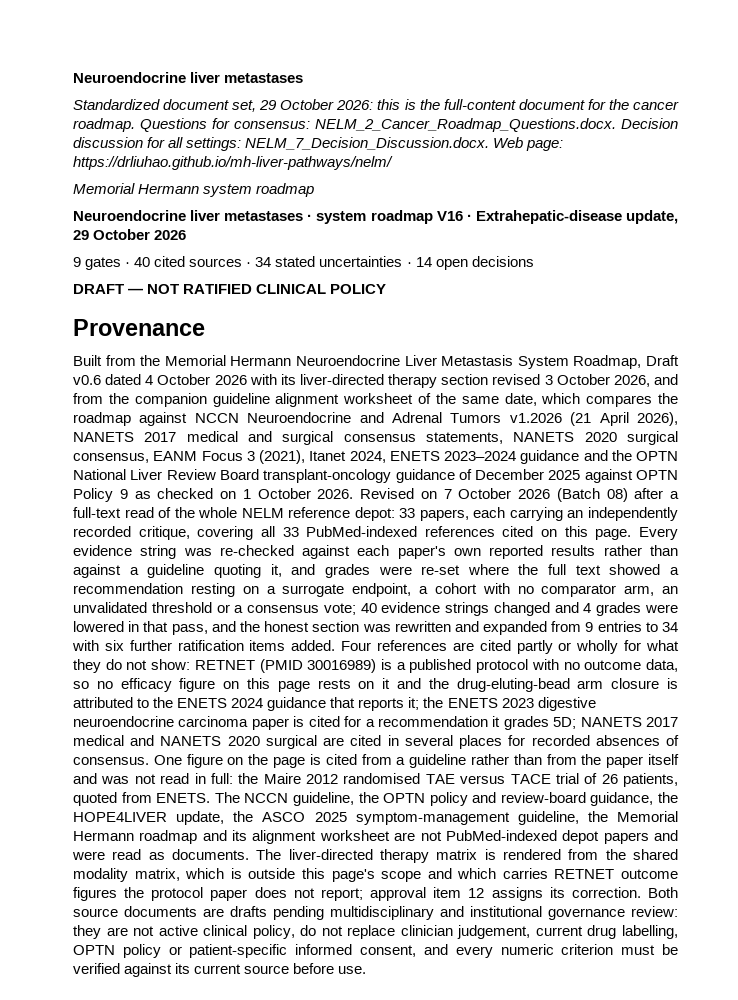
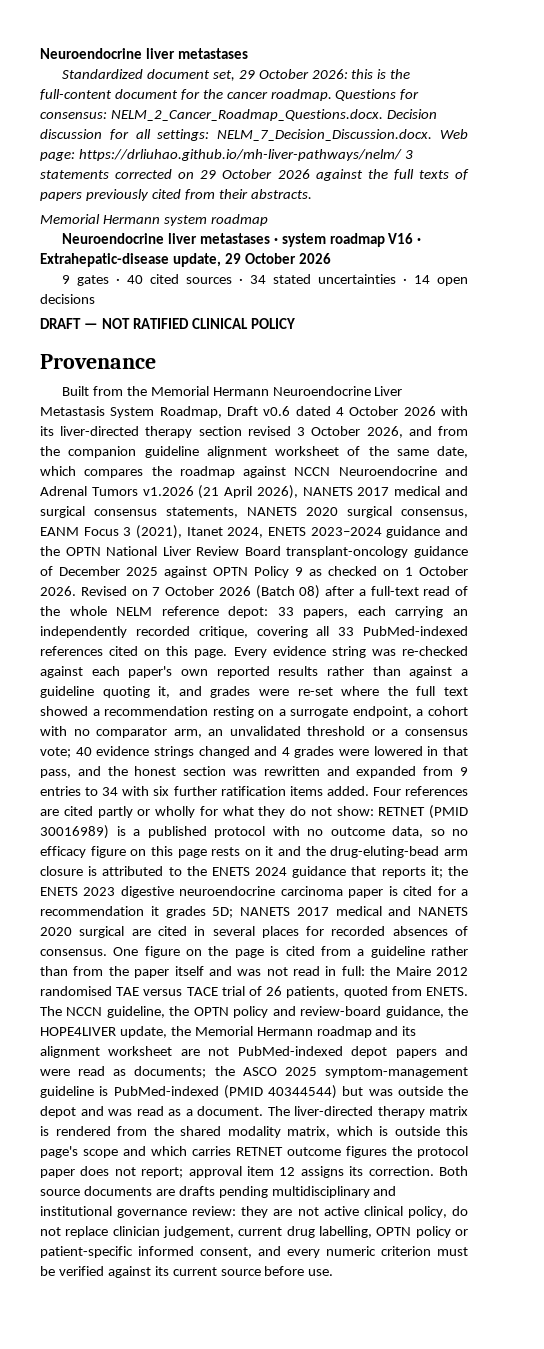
(393, 163) none -> [404,150,413,159] [40,169,470,181] [40,189,312,201] 3 statements corrected on 29 October 2026 against the full texts of papers previously cited from their abstracts.
[262,811,608,825] ASCO 2025 symptom-management guideline, the -> (191, 1031) none
[172,849,249,860] documents. -> [134,1066,468,1078] [40,1085,468,1099] [40,1106,263,1118] documents; the ASCO 2025 symptom-management guideline is PubMed-indexed (PMID 40344544) but was outside the depot and was read as a document.

